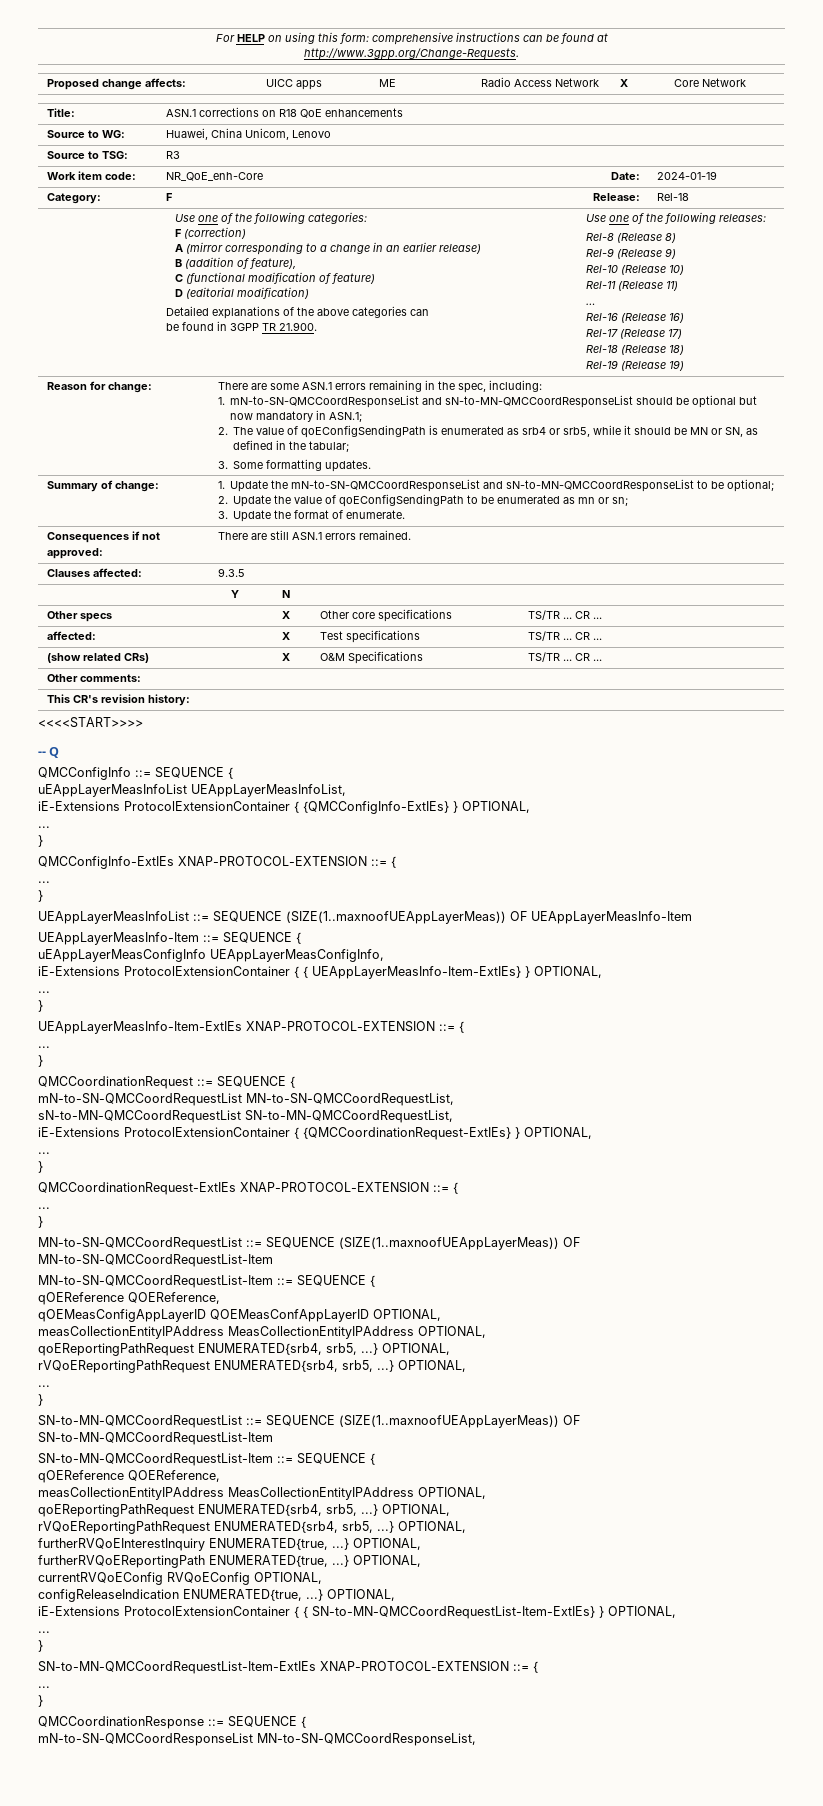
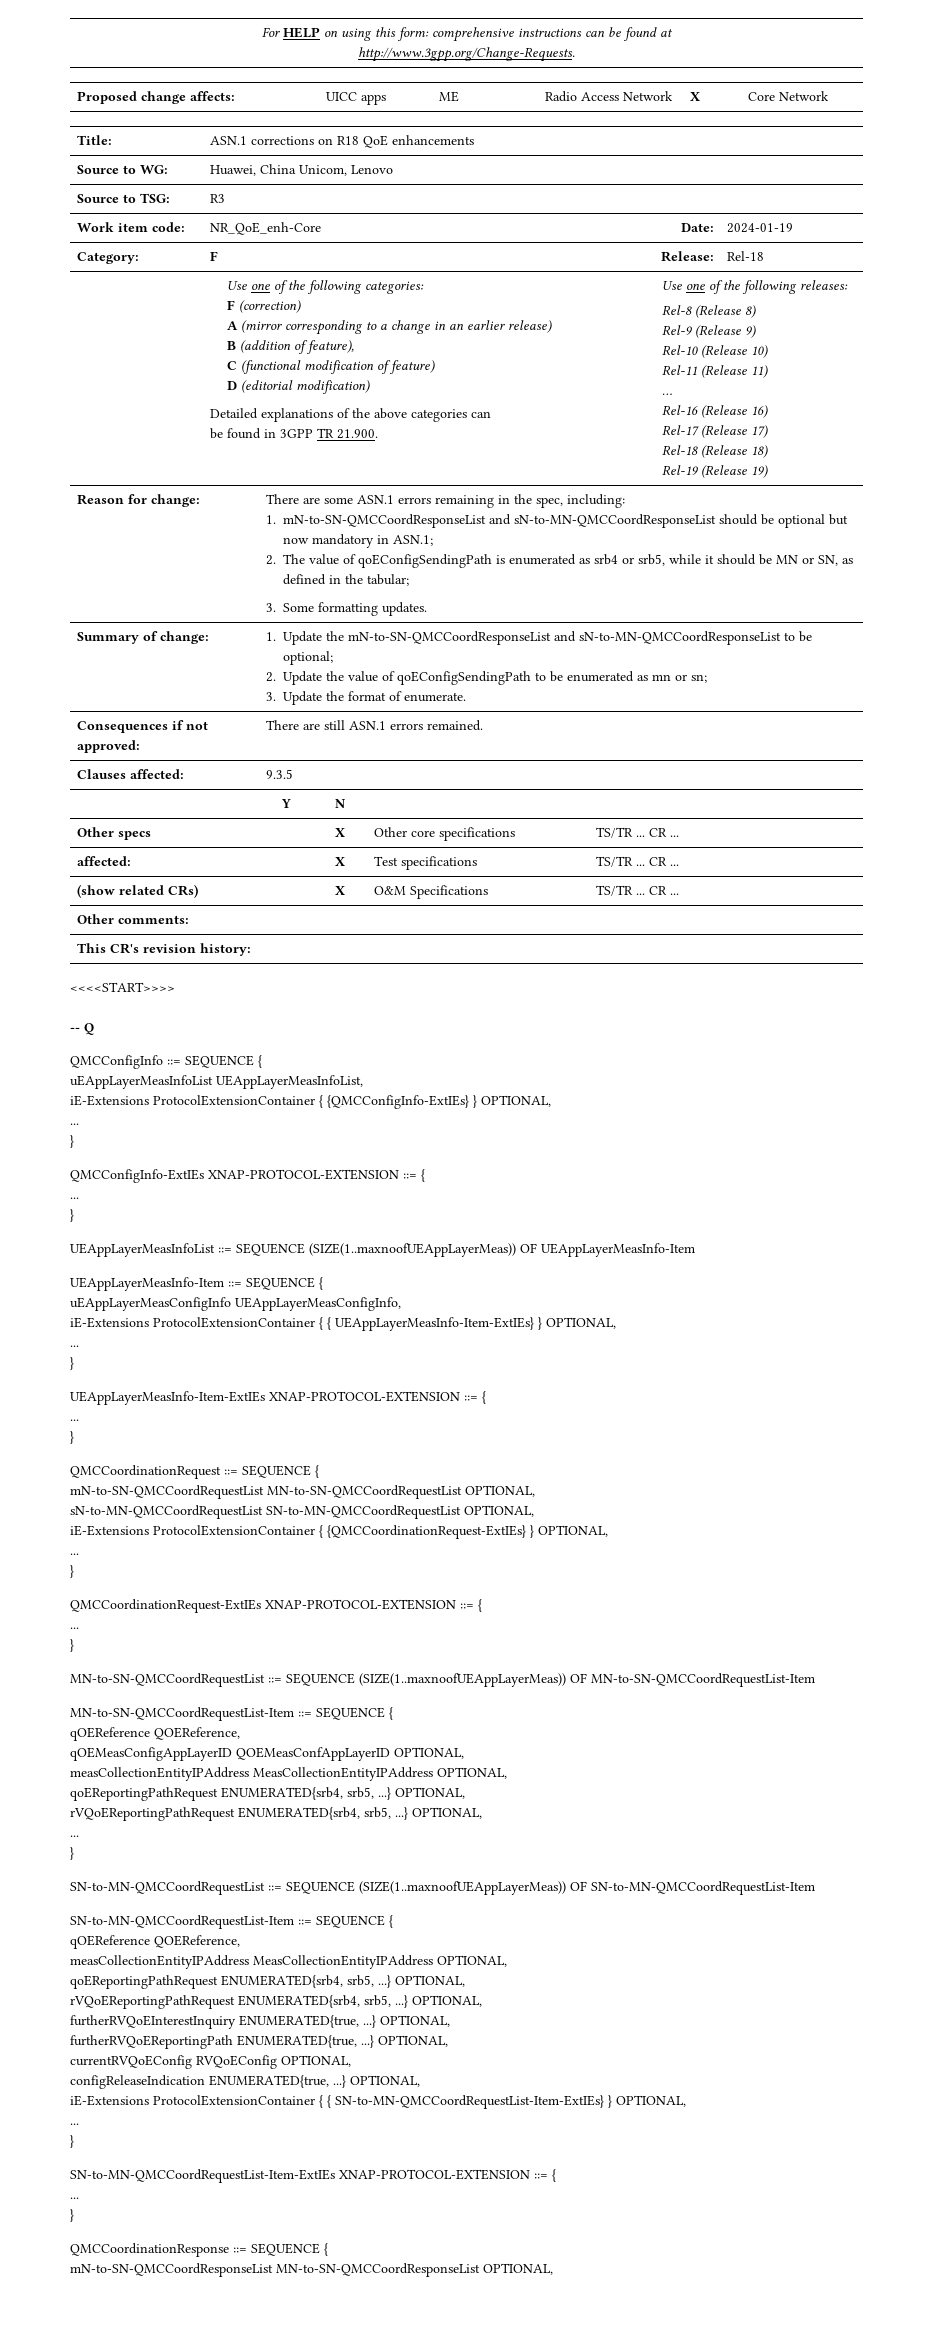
[246,1093,454,1106] MN-to-SN-QMCCoordRequestList, -> [267,1485,535,1499] MN-to-SN-QMCCoordRequestList OPTIONAL,
[245,1110,453,1123] SN-to-MN-QMCCoordRequestList, -> [266,1505,534,1519] SN-to-MN-QMCCoordRequestList OPTIONAL,
[257,1733,476,1746] MN-to-SN-QMCCoordResponseList, -> [276,2263,553,2277] MN-to-SN-QMCCoordResponseList OPTIONAL,

